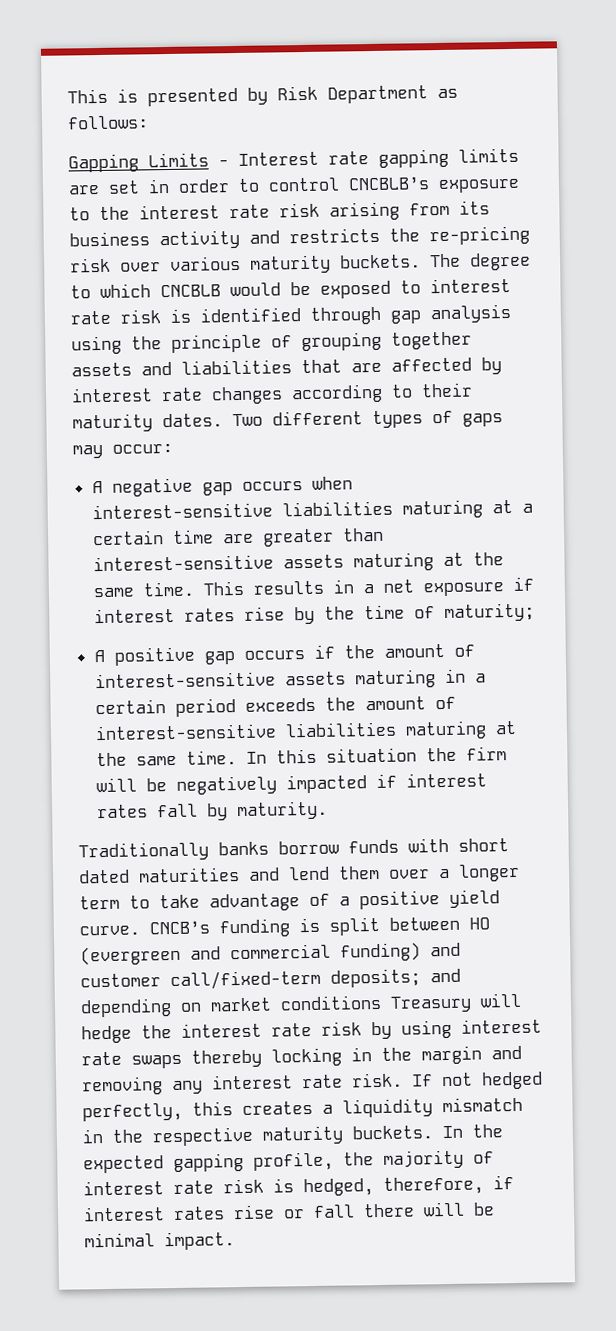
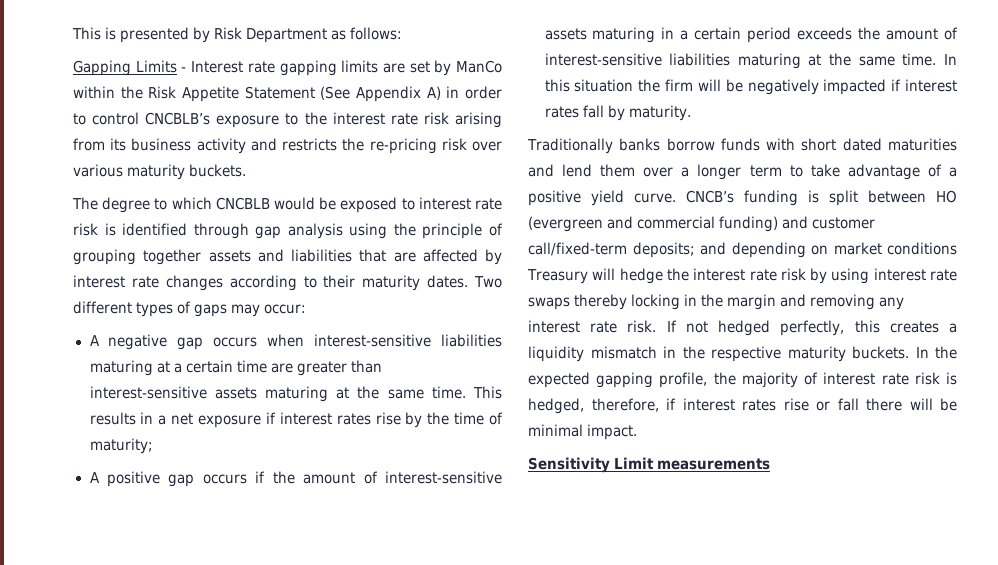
(140, 187) none -> [434,60,502,76] [73,86,441,102] by ManCo within the Risk Appetite Statement (See Appendix A)
(421, 261) none -> (247, 170) //
(235, 1241) none -> [528,457,771,473] // Sensitivity Limit measurements

